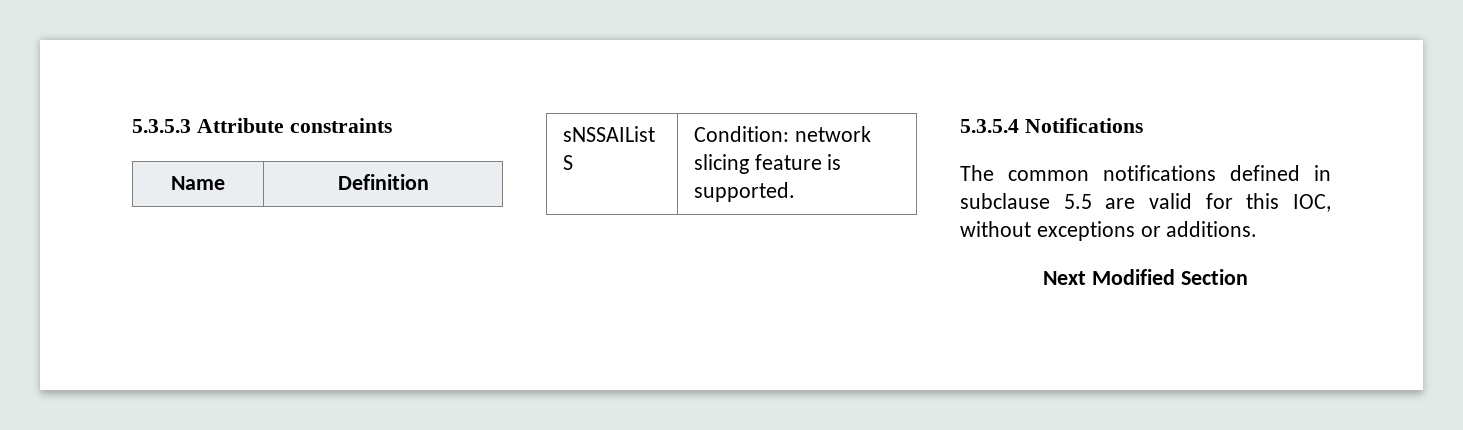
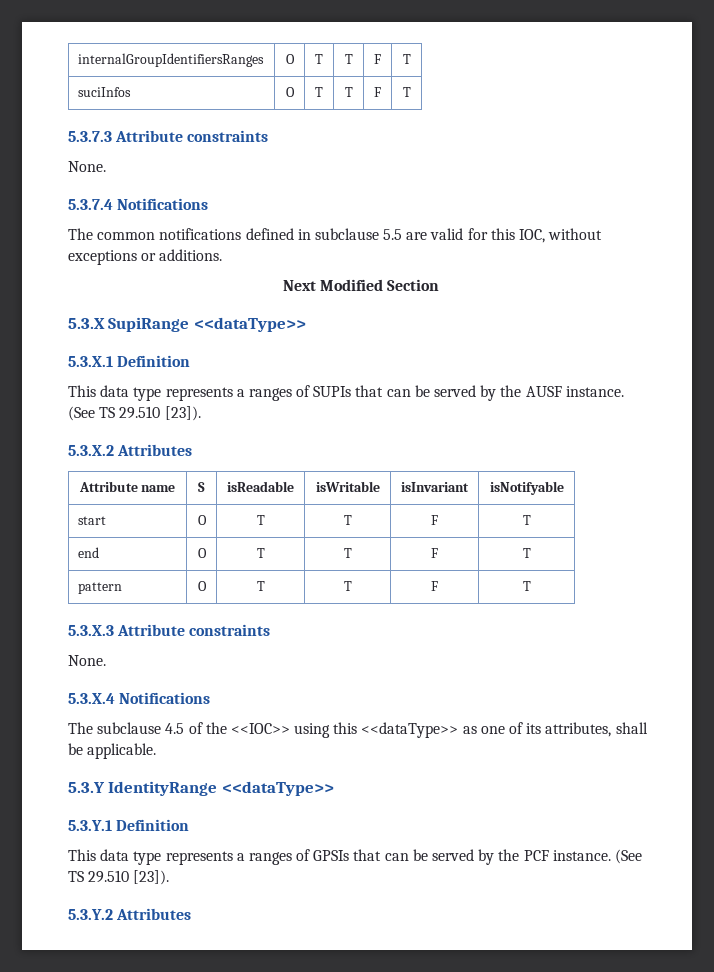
[132,118,392,133] [171,176,225,190] [337,174,429,190] [562,126,655,142] [562,155,573,170] [693,126,871,142] [693,154,842,174] [693,182,795,202] [960,119,1019,133] 5.3.5.3 Attribute constraints // Name | Definition // sNSSAIList S | Condition: network slicing feature is supported. // 5.3.5.4 -> [78,53,265,67] [285,54,295,64] [315,54,323,64] [344,54,353,64] [374,54,381,64] [402,54,411,64] [78,87,132,97] [285,87,295,97] [315,87,323,97] [344,87,353,97] [374,87,381,97] [402,87,411,97] [68,130,269,142] [68,161,106,172] [68,199,113,210] internalGroupIdentifiersRanges | O | T | T | F | T // suciInfos | O | T | T | F | T // 5.3.7.3 Attribute constraints // None. // 5.3.7.4
(1248, 277) none -> [68,317,306,332] [68,355,191,367] [68,385,624,401] [68,406,201,421] [68,444,193,456] [78,481,176,492] [198,482,205,492] [227,481,294,492] [315,481,380,492] [401,482,469,492] [489,481,564,495] [78,516,107,525] [197,515,207,525] [256,515,265,525] [343,515,352,525] [431,515,438,525] [522,515,531,525] [78,547,100,558] [197,548,207,558] [256,548,265,558] [343,548,352,558] [431,548,438,558] [522,548,531,558] [78,582,123,594] [197,581,207,591] [256,581,265,591] [343,581,352,591] [431,581,438,591] [522,581,531,591] [68,624,271,636] [68,655,106,666] [68,692,211,704] [68,722,648,738] [68,743,157,759] [68,781,334,796] [68,819,190,831] [68,849,642,865] [68,870,170,885] [68,908,192,920] // 5.3.X SupiRange <<dataType>> // 5.3.X.1 Definition // This data type represents a ranges of SUPIs that can be served by the AUSF instance. (See TS 29.510 [23]). // 5.3.X.2 Attributes // Attribute name | S | isReadable | isWritable | isInvariant | isNotifyable // start | O | T | T | F | T // end | O | T | T | F | T // pattern | O | T | T | F | T // 5.3.X.3 Attribute constraints // None. // 5.3.X.4 Notifications // The subclause 4.5 of the <<IOC>> using this <<dataType>> as one of its attributes, shall be applicable. // 5.3.Y IdentityRange <<dataType>> // 5.3.Y.1 Definition // This data type represents a ranges of GPSIs that can be served by the PCF instance. (See TS 29.510 [23]). // 5.3.Y.2 Attributes

